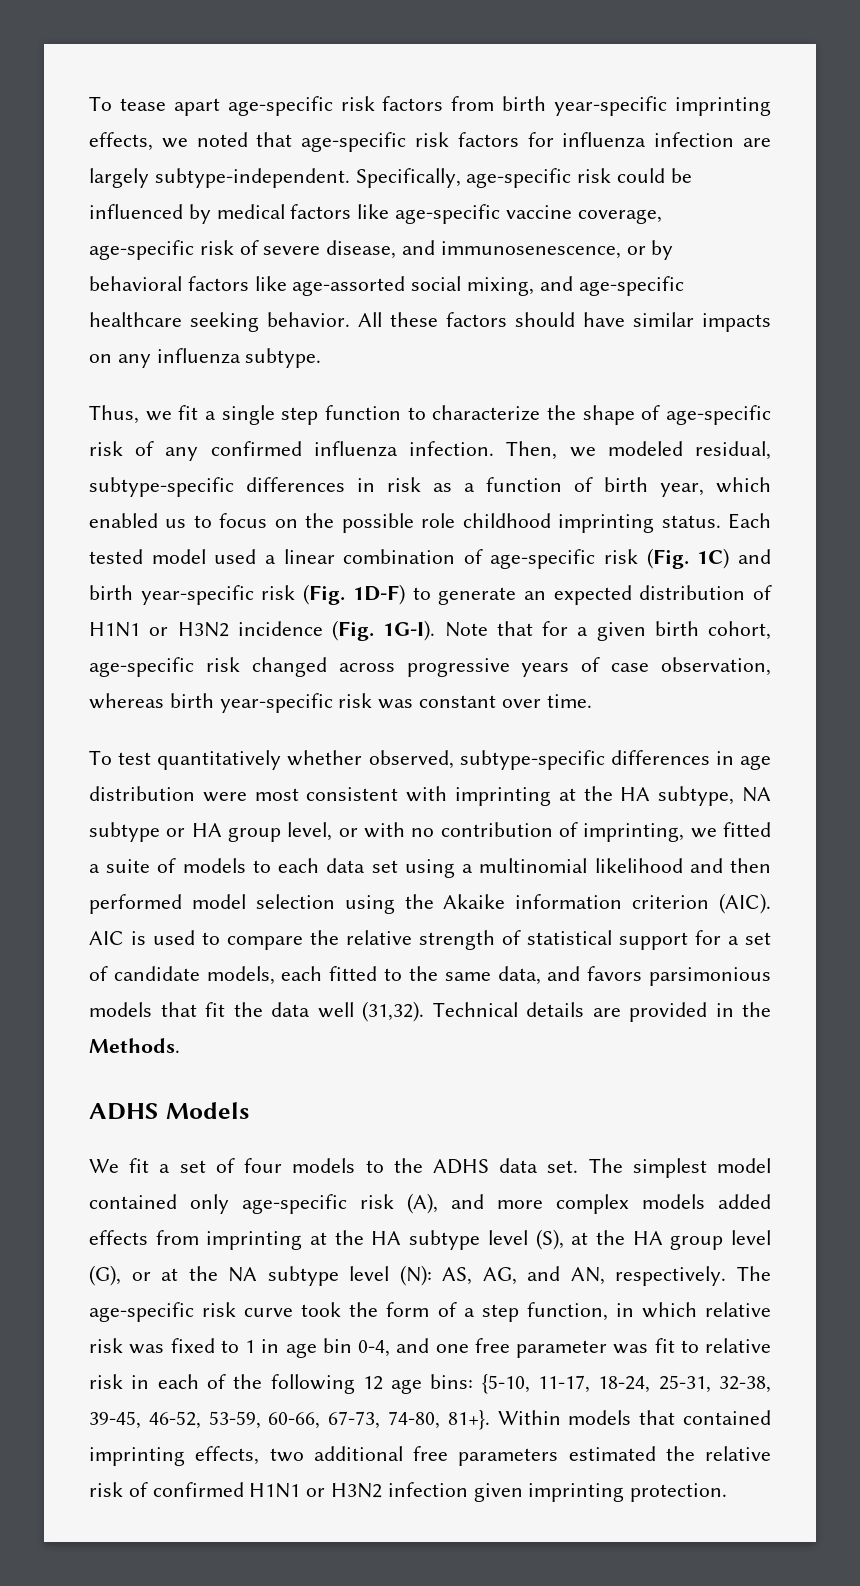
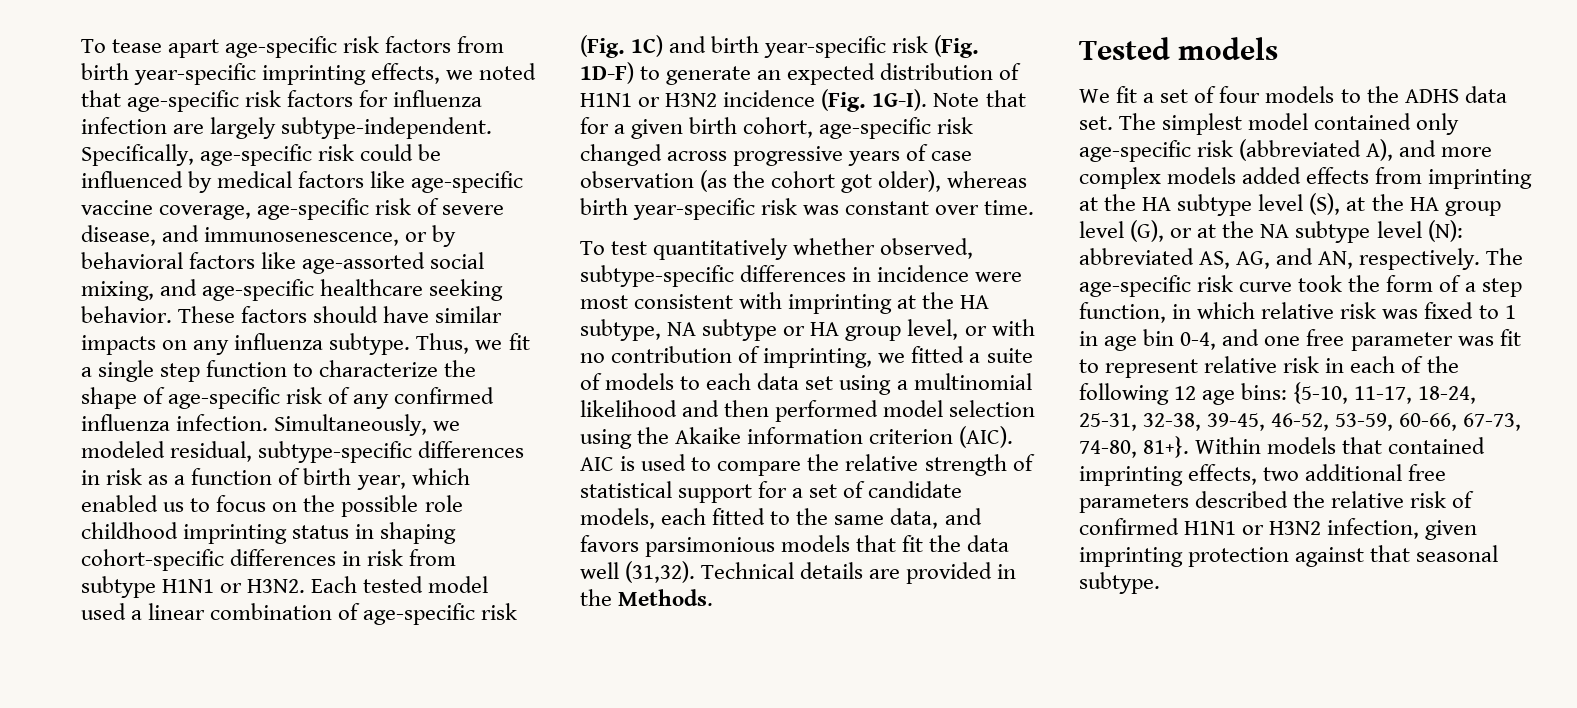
[358,312,438,327] All these -> [178,306,236,323] These
(322, 358) // -> (411, 344) none
[506,441,558,460] Then, -> [274,414,428,436] Simultaneously,
[661,515,721,528] status. -> [292,522,457,544] [81,549,457,571] [81,576,306,598] status in shaping cohort-specific differences in risk from subtype H1N1 or H3N2.
[661,657,771,676] observation, -> [580,170,942,193] observation (as the cohort got older),
[740,755,771,770] [89,786,195,801] age distribution -> [877,265,970,282] incidence
[89,1102,249,1120] ADHS Models -> [1079,37,1279,60] Tested models
[407,1193,438,1214] (A), -> [1239,139,1394,161] (abbreviated A),
(432, 1275) none -> [1079,248,1194,265] abbreviated
(699, 1346) none -> [1105,359,1199,378] represent
[568,1446,656,1461] estimated -> [1195,491,1289,508] described
[387,1482,468,1497] infection -> [1327,518,1420,539] infection,
[630,1483,728,1502] protection. -> [1188,545,1499,567] [1079,572,1160,594] protection against that seasonal subtype.

